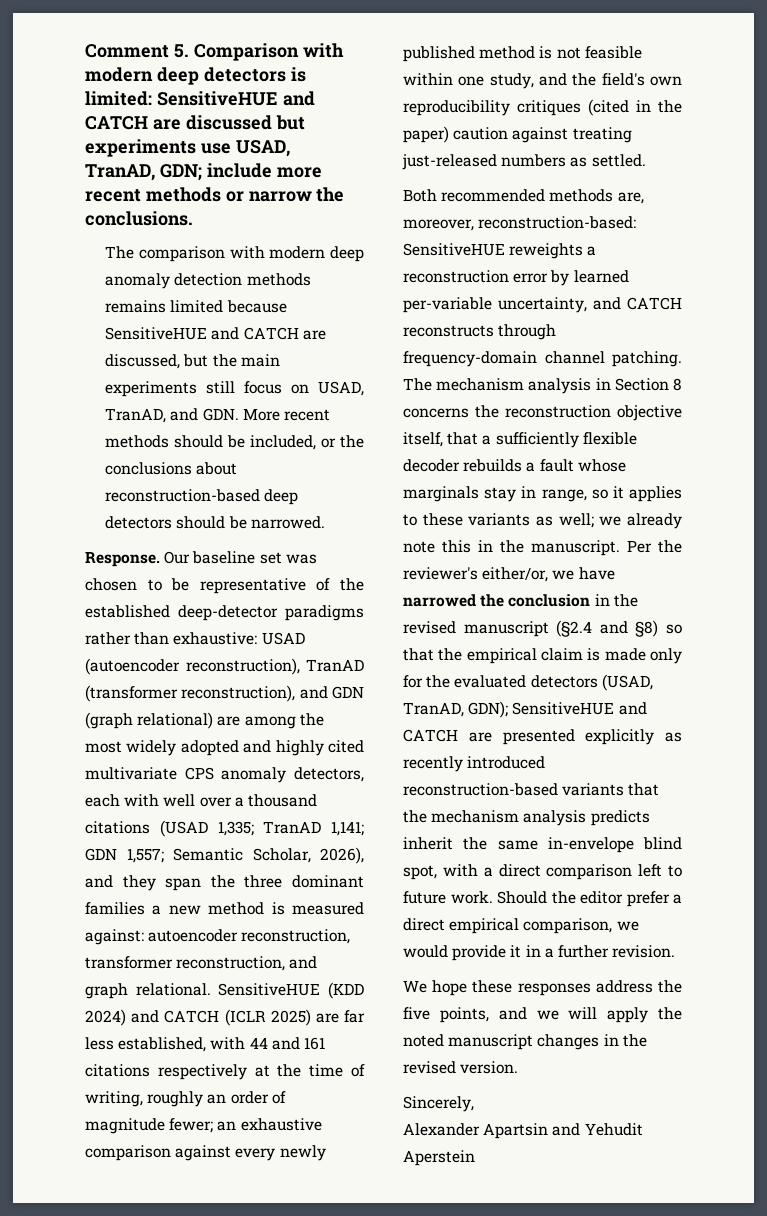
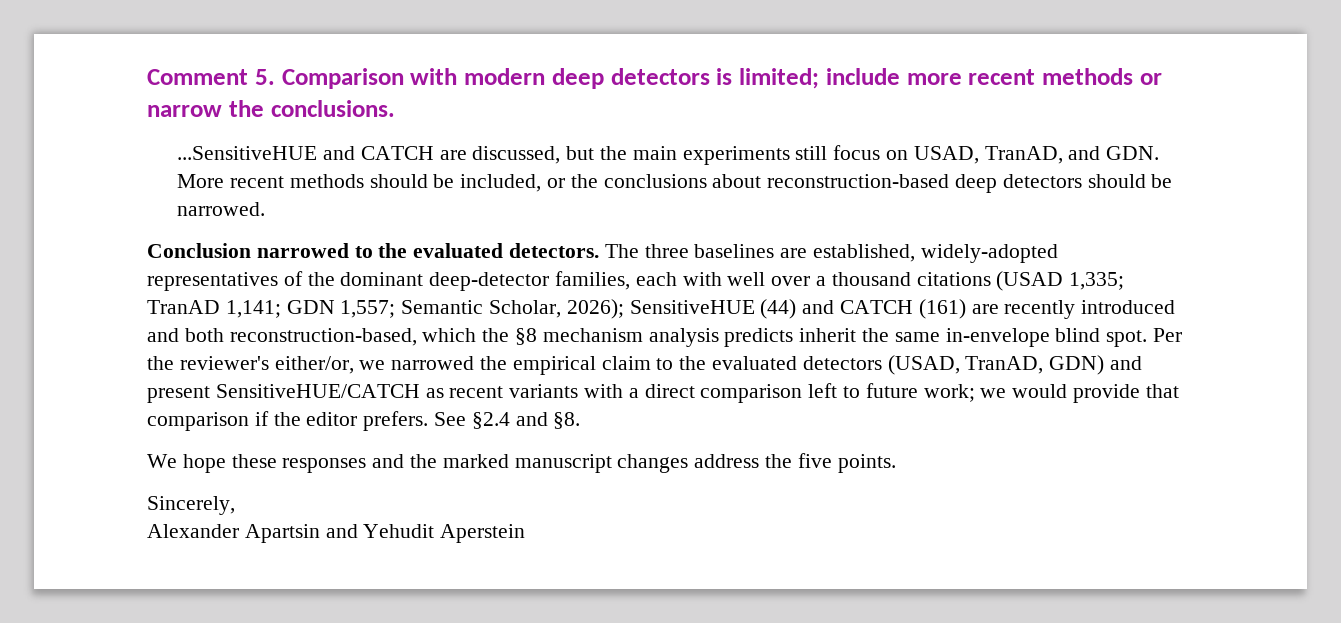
[85,91,315,106] [85,115,305,130] [85,139,290,157] [85,164,202,181] limited: SensitiveHUE and CATCH are discussed but experiments use USAD, TranAD, GDN; -> [739,68,819,89] limited;
[105,246,364,262] [105,273,311,289] [105,300,287,313] [105,327,208,340] The comparison with modern deep anomaly detection methods remains limited because SensitiveHUE -> [177,146,318,160] ...SensitiveHUE
[85,551,317,567] [85,578,364,594] [85,605,364,621] [85,632,305,645] [85,658,364,675] [85,685,364,702] [85,712,324,729] [85,740,364,756] [85,767,364,783] Response. Our baseline set was chosen to be representative of the established deep-detector paradigms rather than exhaustive: USAD (autoencoder reconstruction), TranAD (transformer reconstruction), and GDN (graph relational) are among the most widely adopted and highly cited multivariate CPS anomaly detectors, -> [147,243,1058,263] [147,271,631,291] Conclusion narrowed to the evaluated detectors. The three baselines are established, widely-adopted representatives of the dominant deep-detector families,
[320,847,364,864] [85,875,364,891] [85,902,364,915] [85,929,351,945] [85,956,318,971] [85,982,364,999] [85,1009,365,1026] [85,1037,325,1052] [85,1064,366,1080] [85,1091,286,1107] [85,1118,322,1134] [85,1145,326,1161] [403,46,642,62] [403,73,682,89] [403,99,682,116] [403,126,632,143] [402,154,646,170] [403,189,644,204] [403,216,637,231] [403,243,597,259] [403,270,629,286] [403,297,682,313] [403,324,557,340] [403,351,682,367] [403,378,682,394] [403,405,682,421] [403,432,637,448] [403,459,626,472] [403,486,682,502] [403,513,682,529] [403,540,682,556] [403,567,615,582] [403,594,638,607] [403,620,682,637] [403,648,682,664] [403,674,653,691] [403,701,647,718] [403,729,682,745] [403,756,546,772] [403,783,660,796] [403,810,427,823] 2026), and they span the three dominant families a new method is measured against: autoencoder reconstruction, transformer reconstruction, and graph relational. SensitiveHUE (KDD 2024) and CATCH (ICLR 2025) are far less established, with 44 and 161 citations respectively at the time of writing, roughly an order of magnitude fewer; an exhaustive comparison against every newly published method is not feasible within one study, and the field's own reproducibility critiques (cited in the paper) caution against treating just-released numbers as settled. // Both recommended methods are, moreover, reconstruction-based: SensitiveHUE reweights a reconstruction error by learned per-variable uncertainty, and CATCH reconstructs through frequency-domain channel patching. The mechanism analysis in Section 8 concerns the reconstruction objective itself, that a sufficiently flexible decoder rebuilds a fault whose marginals stay in range, so it applies to these variants as well; we already note this in the manuscript. Per the reviewer's either/or, we have narrowed the conclusion in the revised manuscript (§2.4 and §8) so that the empirical claim is made only for the evaluated detectors (USAD, TranAD, GDN); SensitiveHUE and CATCH are presented explicitly as recently introduced reconstruction-based variants that the -> [566,299,1176,319] [147,328,538,346] 2026); SensitiveHUE (44) and CATCH (161) are recently introduced and both reconstruction-based, which the §8
[403,865,437,880] spot, -> [1106,328,1183,347] [147,355,1143,375] [147,384,579,403] spot. Per the reviewer's either/or, we narrowed the empirical claim to the evaluated detectors (USAD, TranAD, GDN) and present SensitiveHUE/CATCH as recent variants
[450,891,682,907] [403,918,639,934] [403,945,676,961] [403,980,682,996] [403,1007,682,1023] [403,1034,647,1050] [403,1061,519,1074] work. Should the editor prefer a direct empirical comparison, we would provide it in a further revision. // We hope these responses address the five points, and we will apply the noted manuscript changes in the revised version. -> [923,384,1179,403] [147,411,581,431] [147,453,896,473] work; we would provide that comparison if the editor prefers. See §2.4 and §8. // We hope these responses and the marked manuscript changes address the five points.

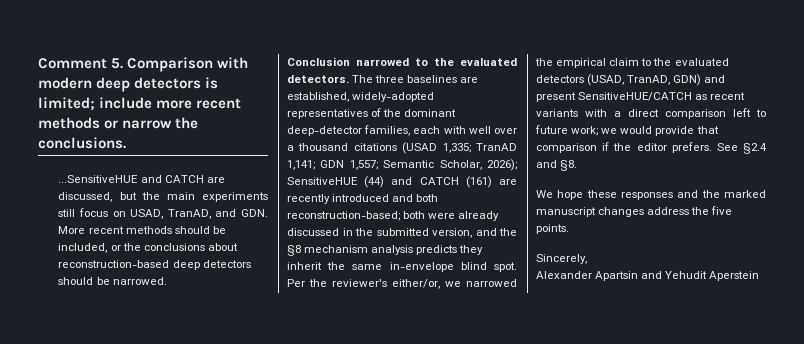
[229,328,477,346] reconstruction-based, which -> [287,211,500,221] [287,228,497,238] reconstruction-based; both were already discussed in the submitted version, and
(794, 337) none -> [459,245,484,255] they

